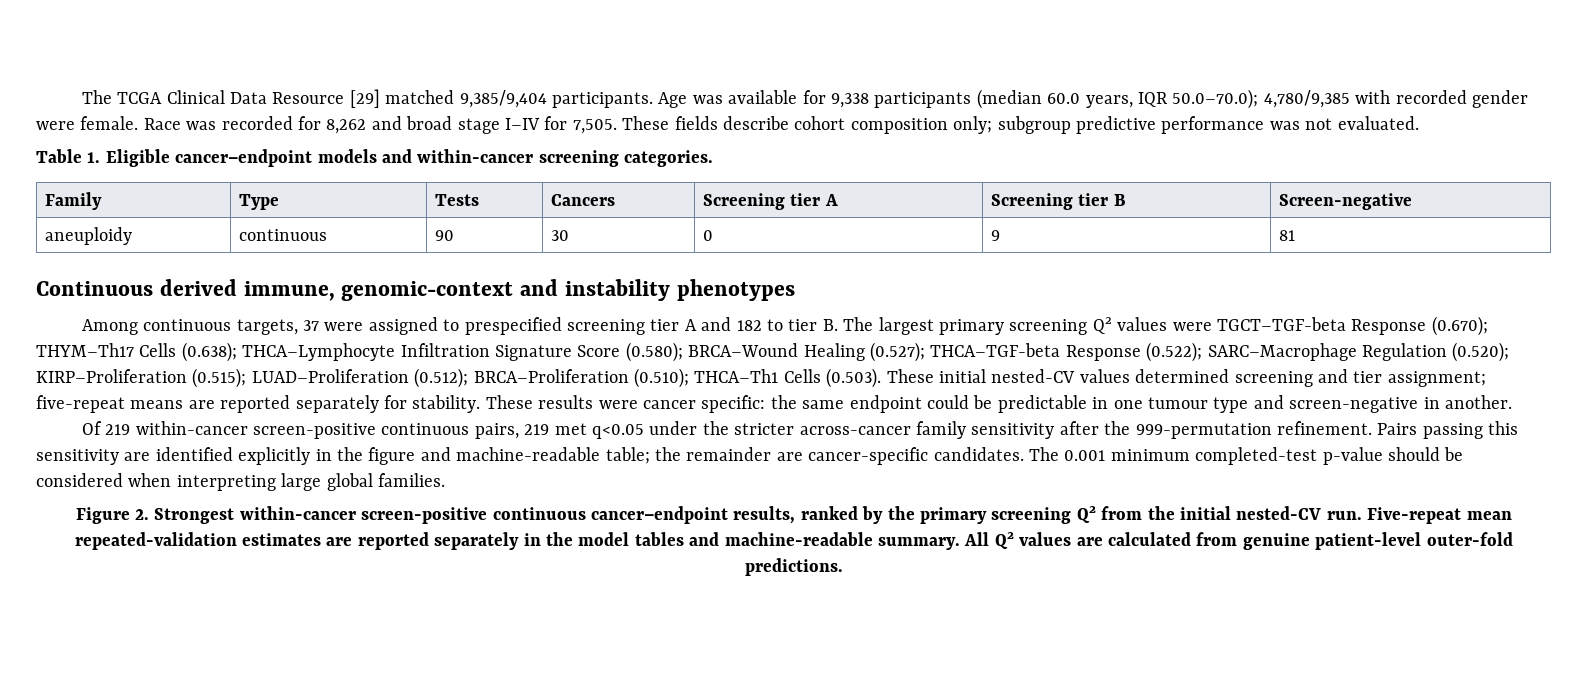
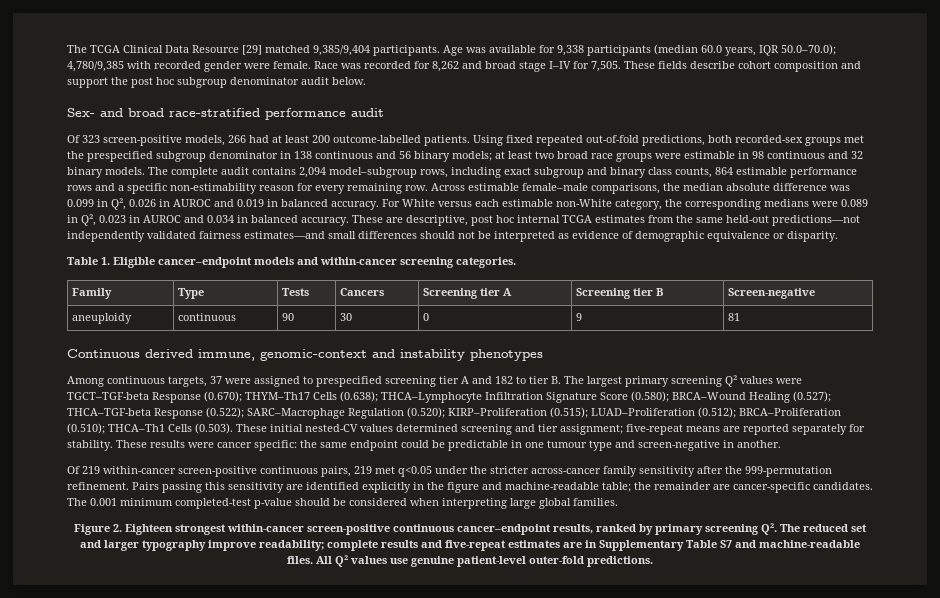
[953,116,1419,134] only; subgroup predictive performance was not evaluated. -> [841,61,861,69] [67,77,366,88] [67,108,384,120] [67,135,864,146] [67,151,863,162] [67,167,857,178] [67,183,850,194] [67,198,868,210] [67,214,860,226] [67,231,838,242] and support the post hoc subgroup denominator audit below. // Sex- and broad race-stratified performance audit // Of 323 screen-positive models, 266 had at least 200 outcome-labelled patients. Using fixed repeated out-of-fold predictions, both recorded-sex groups met the prespecified subgroup denominator in 138 continuous and 56 binary models; at least two broad race groups were estimable in 98 continuous and 32 binary models. The complete audit contains 2,094 model–subgroup rows, including exact subgroup and binary class counts, 864 estimable performance rows and a specific non-estimability reason for every remaining row. Across estimable female–male comparisons, the median absolute difference was 0.099 in Q², 0.026 in AUROC and 0.019 in balanced accuracy. For White versus each estimable non-White category, the corresponding medians were 0.089 in Q², 0.023 in AUROC and 0.034 in balanced accuracy. These are descriptive, post hoc internal TCGA estimates from the same held-out predictions—not independently validated fairness estimates—and small differences should not be interpreted as evidence of demographic equivalence or disparity.
[154,508,235,524] Strongest -> [125,524,226,535] Eighteen strongest
[887,506,1512,524] [74,532,960,550] the primary screening Q² from the initial nested-CV run. Five-repeat mean repeated-validation estimates are reported separately in the model tables and machine-readable summary. -> [655,523,867,535] [80,540,860,551] [287,556,313,564] primary screening Q². The reduced set and larger typography improve readability; complete results and five-repeat estimates are in Supplementary Table S7 and machine-readable files.
[1076,532,1238,546] are calculated from -> [390,558,408,564] use

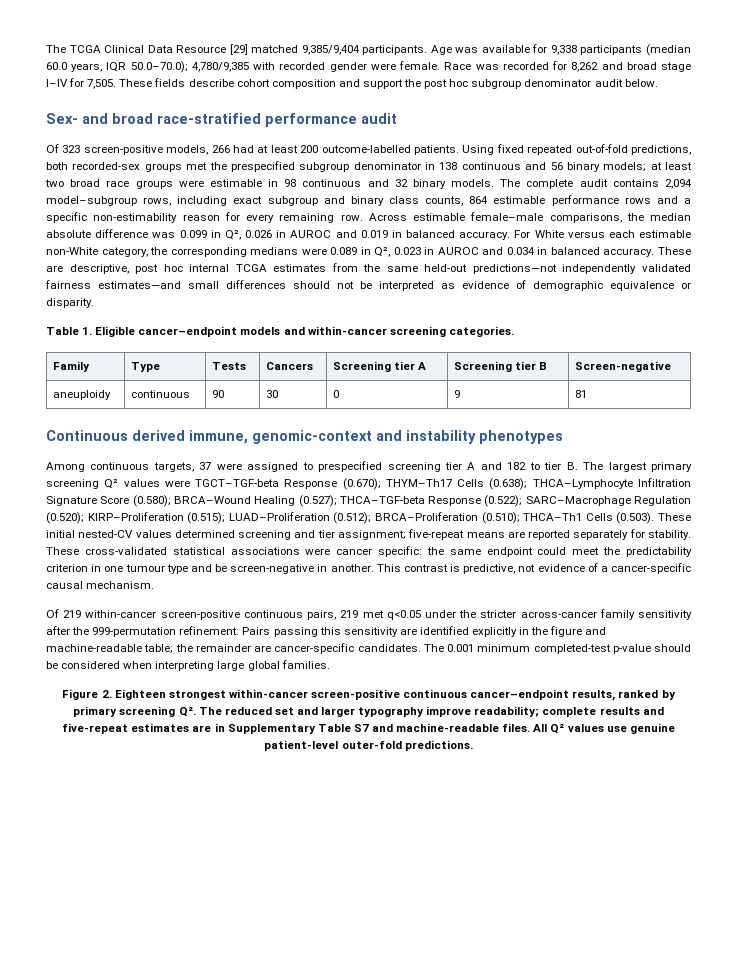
[150,440,185,448] results -> [84,547,300,555] cross-validated statistical associations
[432,440,508,451] be predictable -> [572,547,692,557] [46,564,88,572] meet the predictability criterion
(635, 444) none -> [215,564,227,572] be
(781, 444) none -> [376,563,691,574] [46,581,155,589] This contrast is predictive, not evidence of a cancer-specific causal mechanism.

